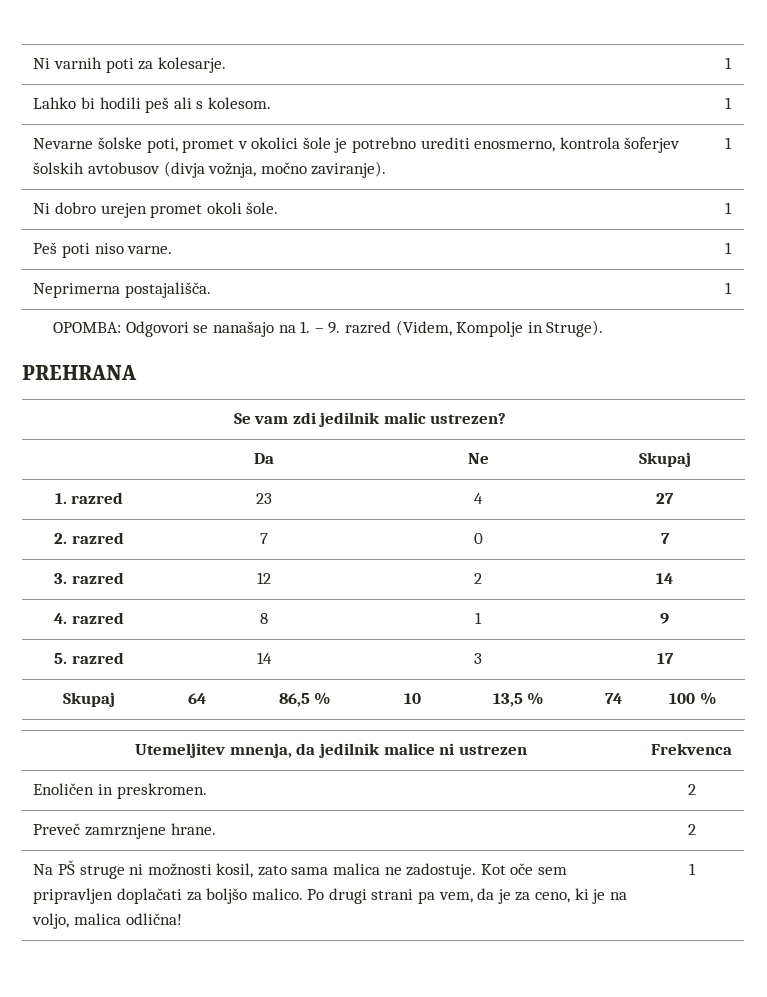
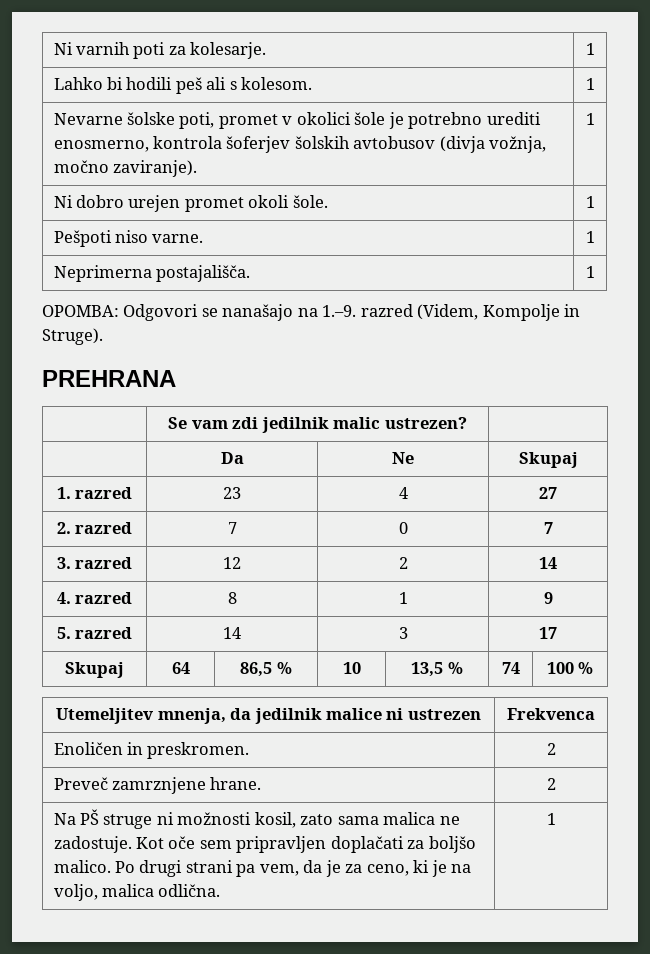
[33,242,90,258] Peš poti -> [53,230,112,247] Pešpoti
[300,321,341,334] 1. – 9. -> [322,305,357,317] 1.–9.
[125,913,182,925] odlična! -> [158,884,221,897] odlična.

